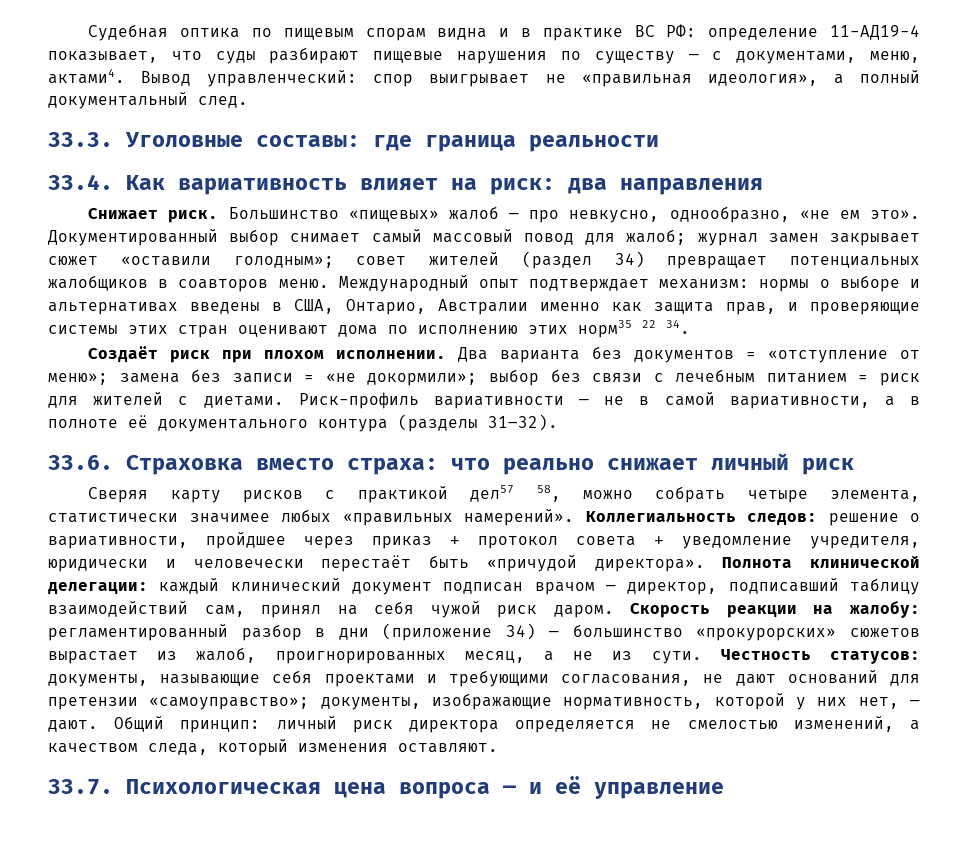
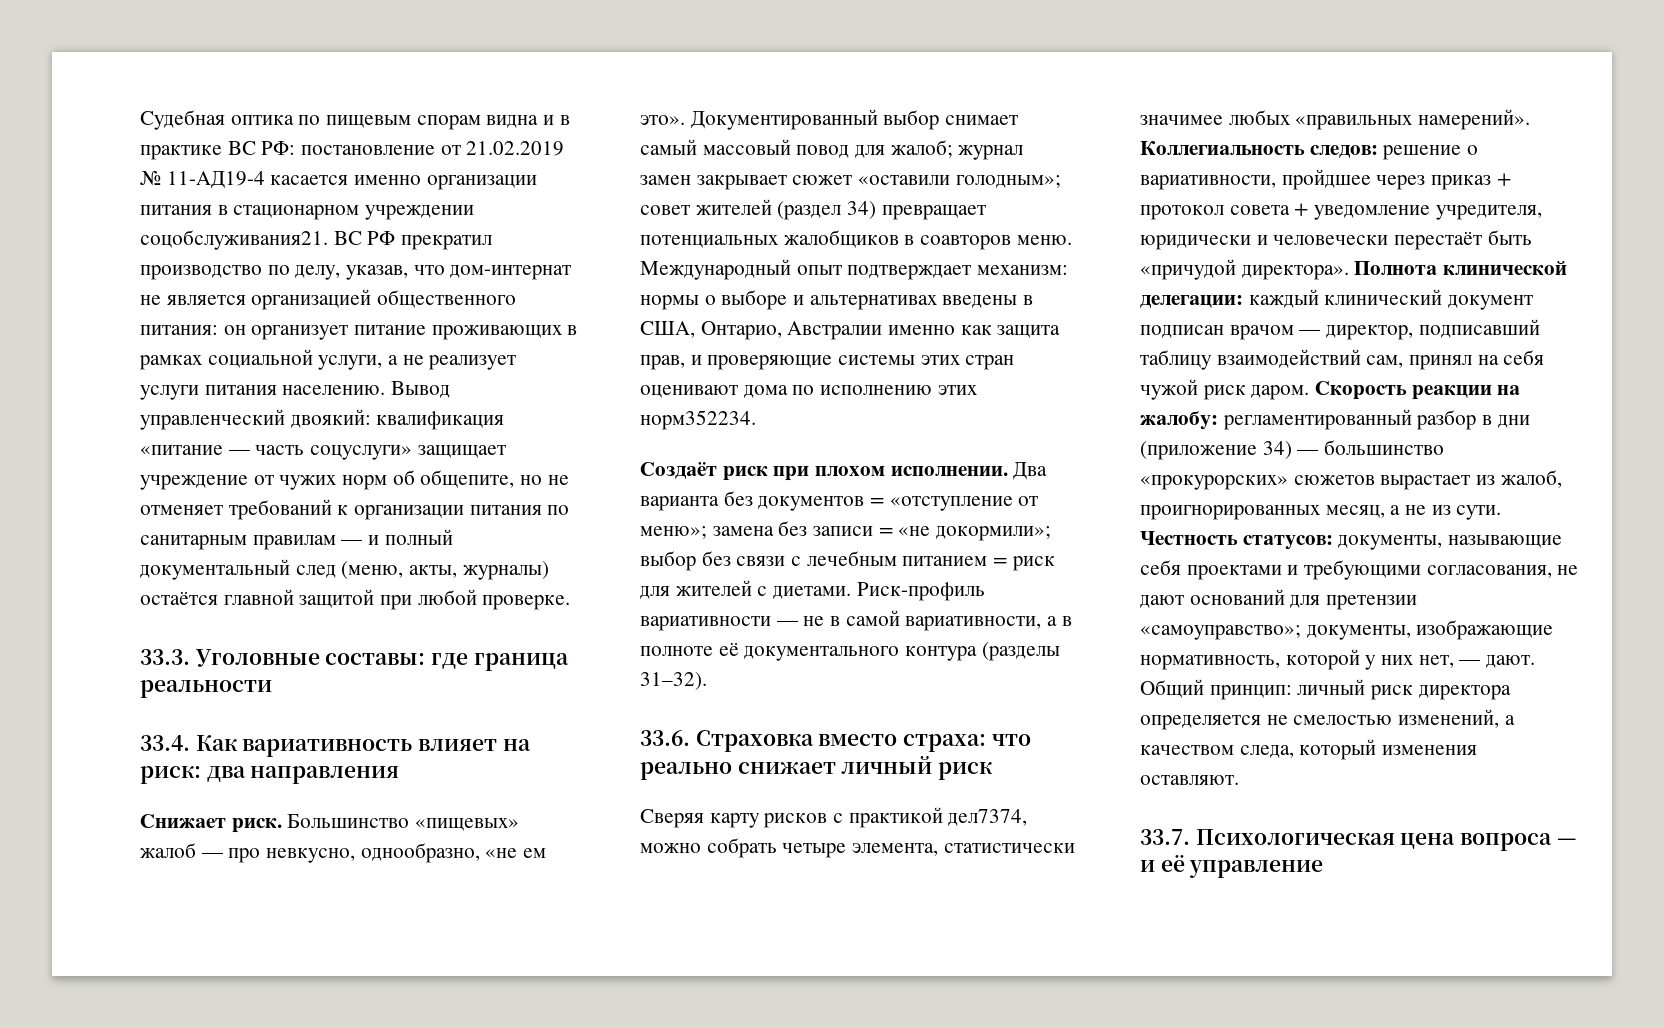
[708,25,920,41] [48,47,921,64] [48,68,920,87] [48,92,248,109] определение 11-АД19-4 показывает, что суды разбирают пищевые нарушения по существу — с документами, меню, актами4. Вывод управленческий: спор выигрывает не «правильная идеология», а полный документальный след. -> [301,141,565,156] [140,171,537,190] [140,205,475,220] [140,230,493,250] [140,265,572,280] [140,289,517,310] [140,325,578,340] [139,349,517,370] [140,381,451,400] [140,409,505,430] [140,445,506,460] [140,470,569,490] [140,499,570,520] [140,529,453,550] [140,559,549,580] [140,589,571,610] постановление от 21.02.2019 № 11-АД19-4 касается именно организации питания в стационарном учреждении соцобслуживания21. ВС РФ прекратил производство по делу, указав, что дом-интернат не является организацией общественного питания: он организует питание проживающих в рамках социальной услуги, а не реализует услуги питания населению. Вывод управленческий двоякий: квалификация «питание — часть соцуслуги» защищает учреждение от чужих норм об общепите, но не отменяет требований к организации питания по санитарным правилам — и полный документальный след (меню, акты, журналы) остаётся главной защитой при любой проверке.
[578,319,690,338] норм35 22 34. -> [640,410,756,430] норм352234.
[470,485,561,502] дел57 58, -> [948,809,1028,826] дел7374,

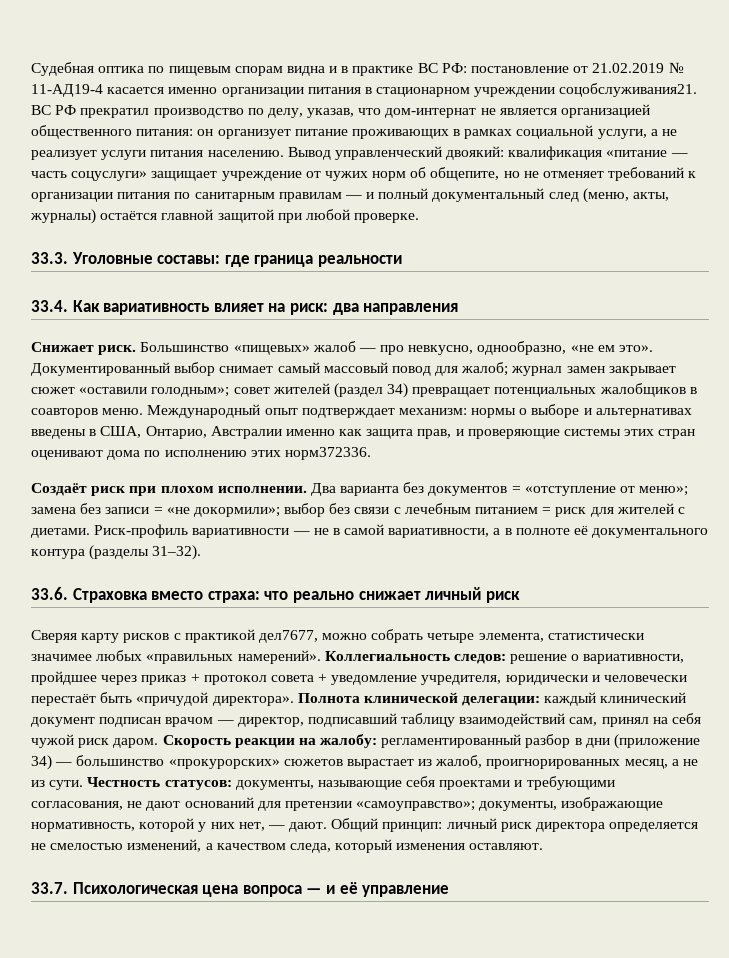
[640,410,756,430] норм352234. -> [284,447,371,460] норм372336.
[948,809,1028,826] дел7374, -> [258,630,318,643] дел7677,

